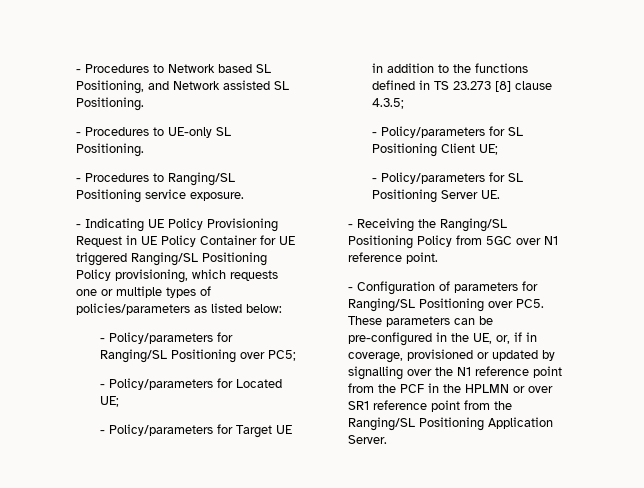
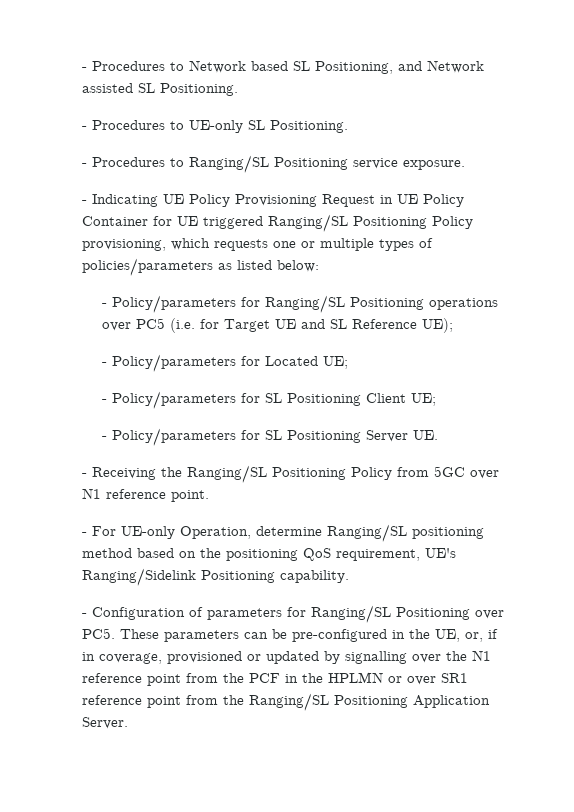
[239,350,296,361] over PC5; -> [428,298,498,310] [101,318,453,333] operations over PC5 (i.e. for Target UE and SL Reference UE);
[99,424,292,438] [371,63,528,73] [371,80,552,92] [371,98,404,109] // - Policy/parameters for Target UE in addition to the functions defined in TS 23.273 [8] clause 4.3.5; -> (348, 362) none
(439, 258) none -> [81,524,484,542] [81,548,456,561] [81,568,349,586] // - For UE-only Operation, determine Ranging/SL positioning method based on the positioning QoS requirement, UE's Ranging/Sidelink Positioning capability.

